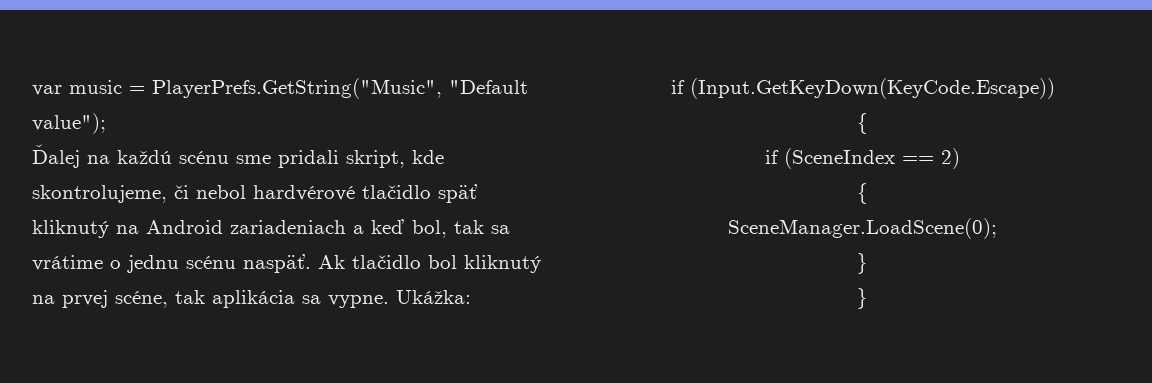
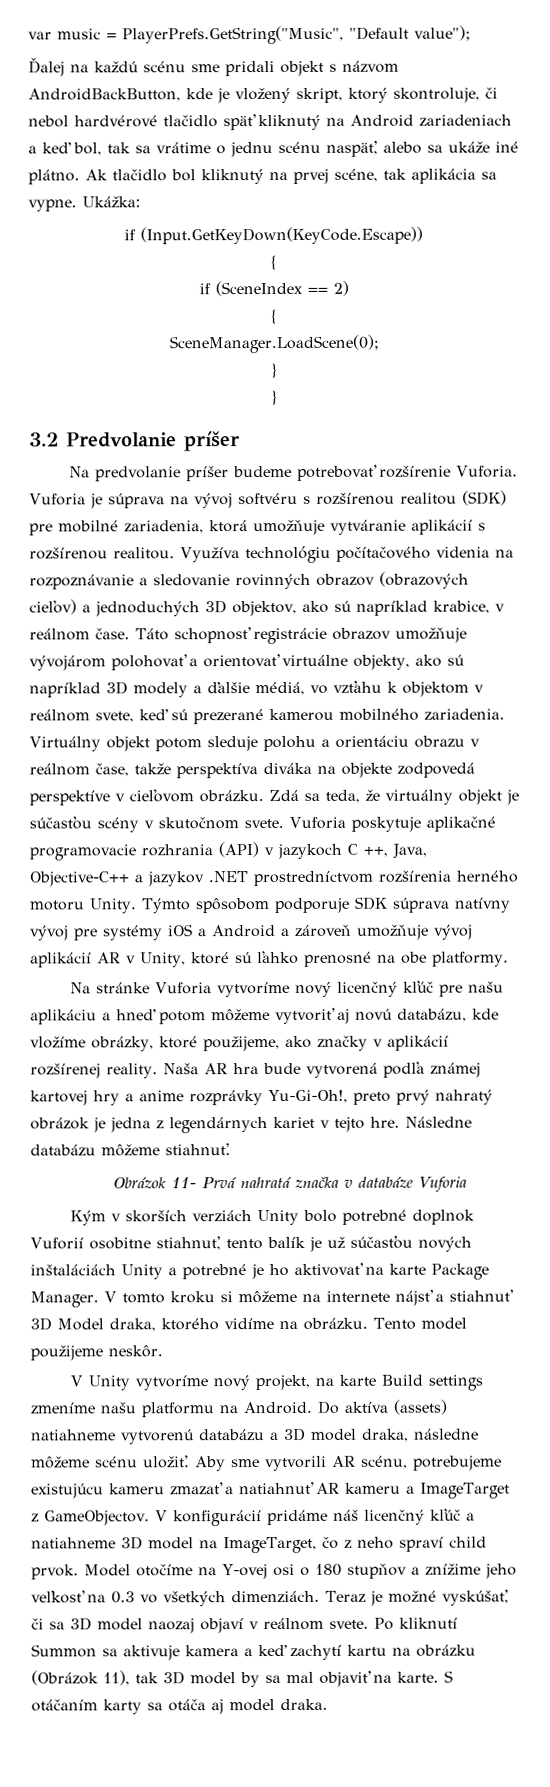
[346,150,444,168] [32,185,167,203] skript, kde skontrolujeme, -> [280,60,399,76] [28,87,480,104] objekt s názvom AndroidBackButton, kde je vložený skript, ktorý skontroluje,
[243,254,311,273] naspäť. -> [326,140,519,157] [28,169,80,185] naspäť, alebo sa ukáže iné plátno.
(868, 298) none -> [29,431,240,452] [68,464,518,482] [29,490,507,509] [29,519,486,536] [29,545,514,564] [29,571,469,590] [29,599,505,617] [29,627,467,645] [29,653,465,671] [29,680,484,698] [29,708,505,725] [29,735,480,752] [29,762,475,779] [29,789,519,806] [29,816,496,833] [29,842,427,861] [29,870,518,887] [30,896,511,914] [30,924,473,941] [30,950,509,968] [69,980,504,998] [30,1007,499,1025] [30,1035,449,1052] [30,1061,481,1079] [30,1089,493,1106] [30,1116,472,1134] [30,1143,231,1157] [112,1176,467,1192] [69,1209,475,1226] [30,1235,472,1252] [30,1262,489,1280] [30,1289,514,1308] [30,1317,467,1332] [30,1345,163,1361] [69,1374,483,1391] [30,1399,448,1418] [31,1427,479,1445] [31,1455,502,1472] [31,1481,510,1499] [31,1508,475,1527] [31,1536,487,1554] [31,1563,517,1580] [31,1589,509,1607] [31,1617,458,1634] [31,1644,476,1661] [31,1670,453,1688] [31,1698,328,1715] // 3.2 Predvolanie príšer // Na predvolanie príšer budeme potrebovať rozšírenie Vuforia. Vuforia je súprava na vývoj softvéru s rozšírenou realitou (SDK) pre mobilné zariadenia, ktorá umožňuje vytváranie aplikácií s rozšírenou realitou. Využíva technológiu počítačového videnia na rozpoznávanie a sledovanie rovinných obrazov (obrazových cieľov) a jednoduchých 3D objektov, ako sú napríklad krabice, v reálnom čase. Táto schopnosť registrácie obrazov umožňuje vývojárom polohovať a orientovať virtuálne objekty, ako sú napríklad 3D modely a ďalšie médiá, vo vzťahu k objektom v reálnom svete, keď sú prezerané kamerou mobilného zariadenia. Virtuálny objekt potom sleduje polohu a orientáciu obrazu v reálnom čase, takže perspektíva diváka na objekte zodpovedá perspektíve v cieľovom obrázku. Zdá sa teda, že virtuálny objekt je súčasťou scény v skutočnom svete. Vuforia poskytuje aplikačné programovacie rozhrania (API) v jazykoch C ++, Java, Objective-C++ a jazykov .NET prostredníctvom rozšírenia herného motoru Unity. Týmto spôsobom podporuje SDK súprava natívny vývoj pre systémy iOS a Android a zároveň umožňuje vývoj aplikácií AR v Unity, ktoré sú ľahko prenosné na obe platformy. // Na stránke Vuforia vytvoríme nový licenčný kľúč pre našu aplikáciu a hneď potom môžeme vytvoriť aj novú databázu, kde vložíme obrázky, ktoré použijeme, ako značky v aplikácií rozšírenej reality. Naša AR hra bude vytvorená podľa známej kartovej hry a anime rozprávky Yu-Gi-Oh!, preto prvý nahratý obrázok je jedna z legendárnych kariet v tejto hre. Následne databázu môžeme stiahnuť. // Obrázok 11- Prvá nahratá značka v databáze Vuforia // Kým v skorších verziách Unity bolo potrebné doplnok Vuforií osobitne stiahnuť, tento balík je už súčasťou nových inštaláciách Unity a potrebné je ho aktivovať na karte Package Manager. V tomto kroku si môžeme na internete nájsť a stiahnuť 3D Model draka, ktorého vidíme na obrázku. Tento model použijeme neskôr. // V Unity vytvoríme nový projekt, na karte Build settings zmeníme našu platformu na Android. Do aktíva (assets) natiahneme vytvorenú databázu a 3D model draka, následne môžeme scénu uložiť. Aby sme vytvorili AR scénu, potrebujeme existujúcu kameru zmazať a natiahnuť AR kameru a ImageTarget z GameObjectov. V konfigurácií pridáme náš licenčný kľúč a natiahneme 3D model na ImageTarget, čo z neho spraví child prvok. Model otočíme na Y-ovej osi o 180 stupňov a znížime jeho veľkosť na 0.3 vo všetkých dimenziách. Teraz je možné vyskúšať, či sa 3D model naozaj objaví v reálnom svete. Po kliknutí Summon sa aktivuje kamera a keď zachytí kartu na obrázku (Obrázok 11), tak 3D model by sa mal objaviť na karte. S otáčaním karty sa otáča aj model draka.

